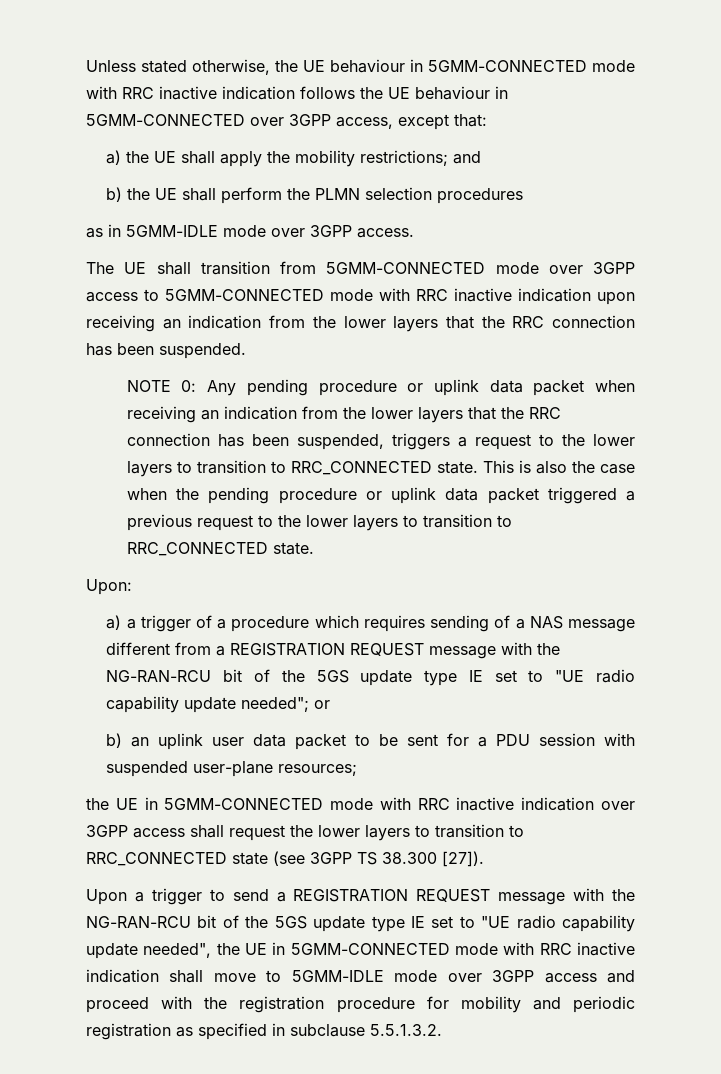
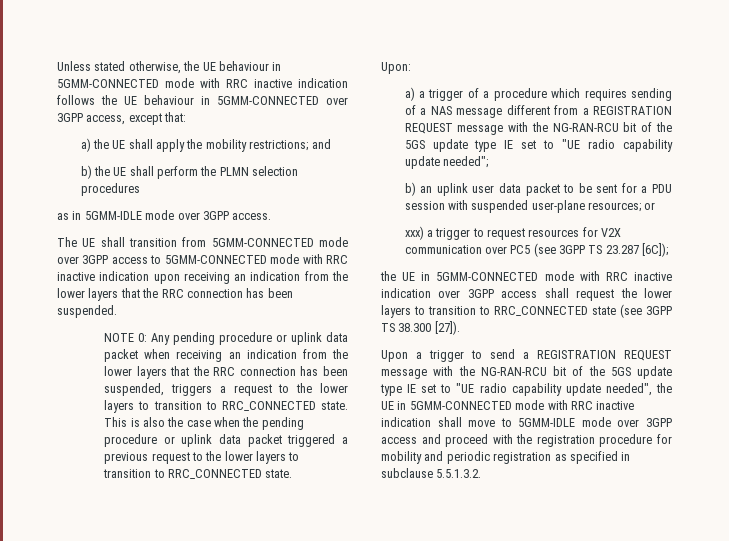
[314,700,331,709] or -> (488, 162) none
(358, 770) none -> [644,202,656,210] [404,226,622,240] [404,243,669,257] or // xxx) a trigger to request resources for V2X communication over PC5 (see 3GPP TS 23.287 [6C]);

